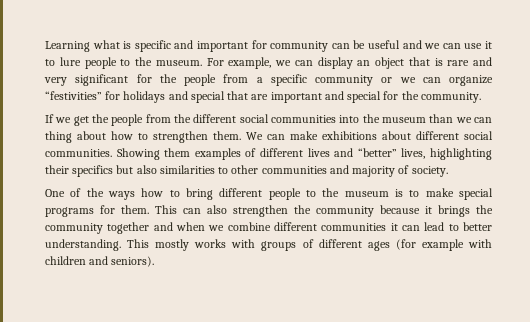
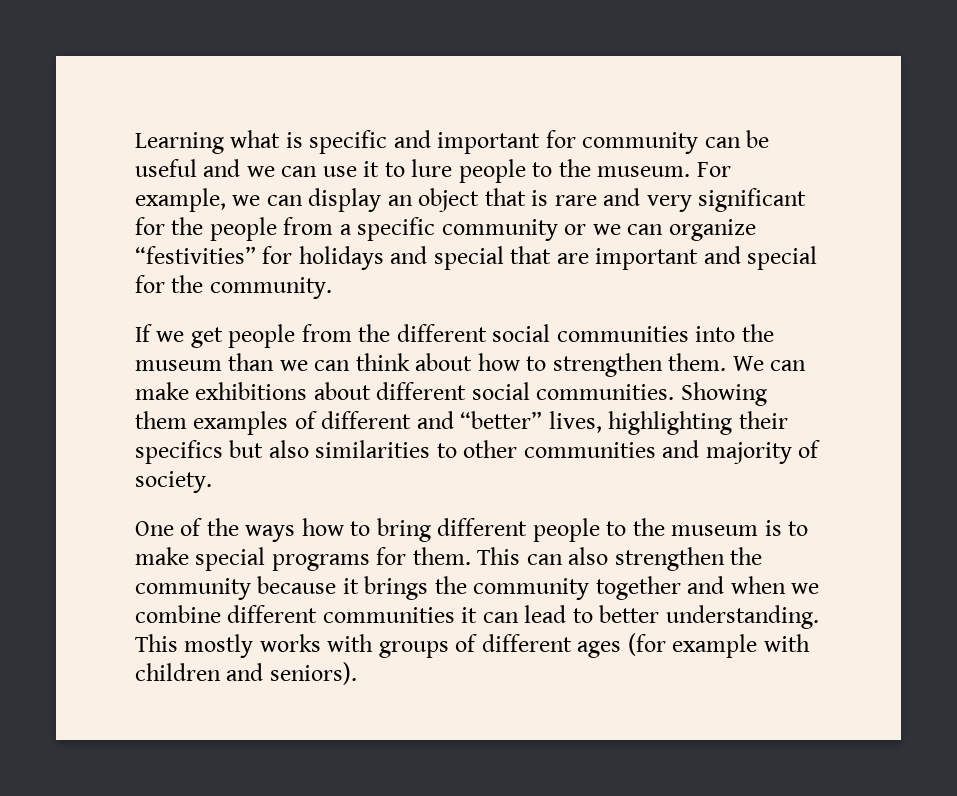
[92,114,109,123] the -> (223, 337) none
[45,131,72,143] thing -> [355,353,410,371] think
[307,148,330,157] lives -> (412, 420) none

